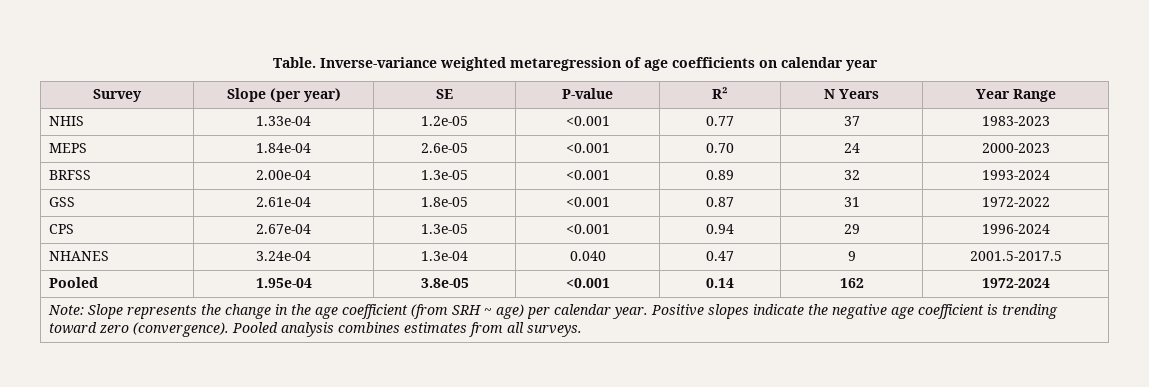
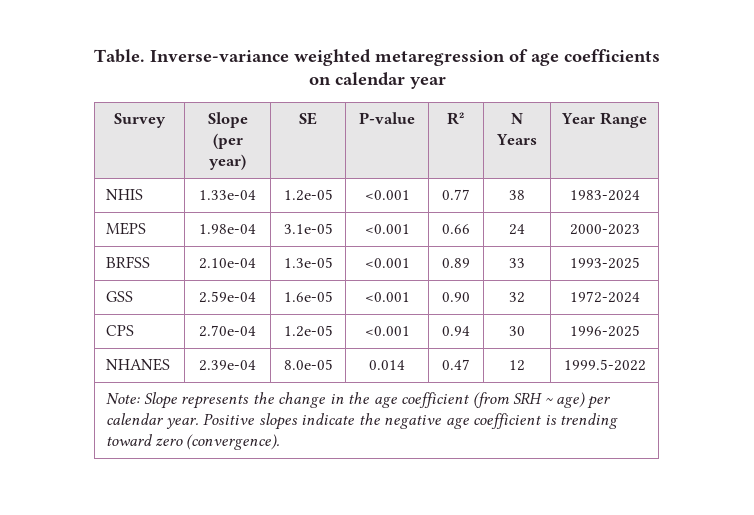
[843,116,860,126] [981,116,1050,126] 37 | 1983-2023 -> [509,190,525,200] [569,190,640,201] 38 | 1983-2024
[255,143,311,153] [421,143,468,153] [565,143,610,153] [706,143,734,153] 1.84e-04 | 2.6e-05 | <0.001 | 0.70 -> [199,224,256,234] [283,223,333,234] [364,224,410,234] [442,224,470,234] 1.98e-04 | 3.1e-05 | <0.001 | 0.66
[255,170,311,180] 2.00e-04 -> [199,258,256,269] 2.10e-04
[843,170,860,180] [981,170,1050,180] 32 | 1993-2024 -> [509,258,525,268] [569,257,640,269] 33 | 1993-2025
[255,197,311,207] [421,197,468,207] [565,197,610,207] [706,197,734,207] [843,197,860,207] [981,197,1050,207] 2.61e-04 | 1.8e-05 | <0.001 | 0.87 | 31 | 1972-2022 -> [199,291,256,303] [283,291,333,302] [364,292,410,302] [442,292,470,302] [509,292,525,303] [569,291,640,303] 2.59e-04 | 1.6e-05 | <0.001 | 0.90 | 32 | 1972-2024
[255,224,311,234] [421,224,468,234] 2.67e-04 | 1.3e-05 -> [199,325,256,337] [283,325,333,337] 2.70e-04 | 1.2e-05
[843,224,860,234] [981,224,1050,234] 29 | 1996-2024 -> [509,326,525,336] [569,325,640,337] 30 | 1996-2025
[255,251,311,261] [421,251,468,261] [569,251,606,261] [706,251,734,261] [847,251,856,261] [969,251,1062,261] [48,277,98,288] [255,278,312,288] [420,278,469,288] [565,278,610,288] [706,278,734,288] [839,278,864,288] [981,278,1050,288] 3.24e-04 | 1.3e-04 | 0.040 | 0.47 | 9 | 2001.5-2017.5 // Pooled | 1.95e-04 | 3.8e-05 | <0.001 | 0.14 | 162 | 1972-2024 -> [199,360,256,371] [283,359,333,370] [369,360,405,370] [442,359,470,370] [509,360,525,371] [563,359,646,371] 2.39e-04 | 8.0e-05 | 0.014 | 0.47 | 12 | 1999.5-2022
[231,322,582,337] Pooled analysis combines estimates from all surveys. -> (281, 442) none

